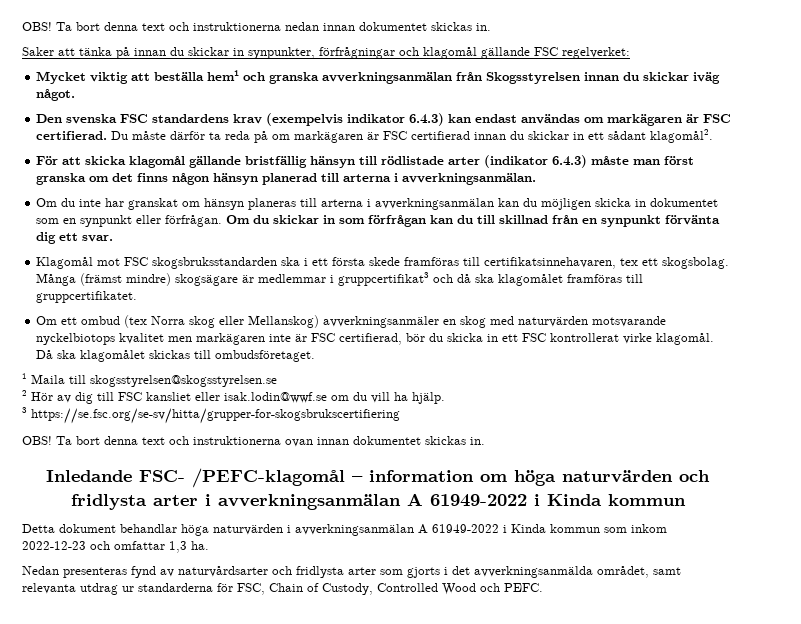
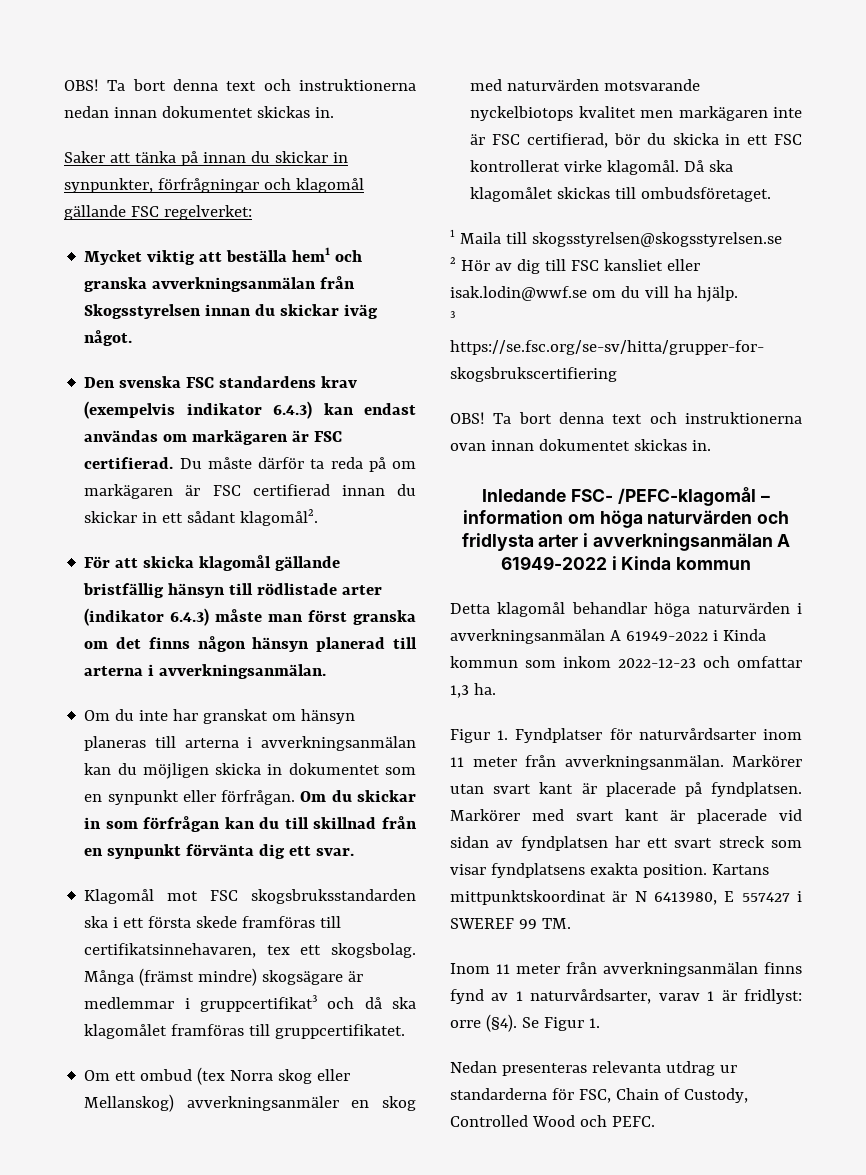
[59,524,116,533] dokument -> [497,602,566,617] klagomål
[22,566,681,578] Nedan presenteras fynd av naturvårdsarter och fridlysta arter som gjorts i det avverkningsanmälda området, samt -> [450,728,802,743] [450,755,802,770] [450,782,802,797] [450,809,802,824] [450,836,802,851] [450,863,769,878] [450,890,802,905] [450,918,571,929] [450,962,802,977] [450,989,802,1004] [450,1014,600,1032] [450,1061,587,1076] Figur 1. Fyndplatser för naturvårdsarter inom 11 meter från avverkningsanmälan. Markörer utan svart kant är placerade på fyndplatsen. Markörer med svart kant är placerade vid sidan av fyndplatsen har ett svart streck som visar fyndplatsens exakta position. Kartans mittpunktskoordinat är N 6413980, E 557427 i SWEREF 99 TM. // Inom 11 meter från avverkningsanmälan finns fynd av 1 naturvårdsarter, varav 1 är fridlyst: orre (§4). Se Figur 1. // Nedan presenteras

